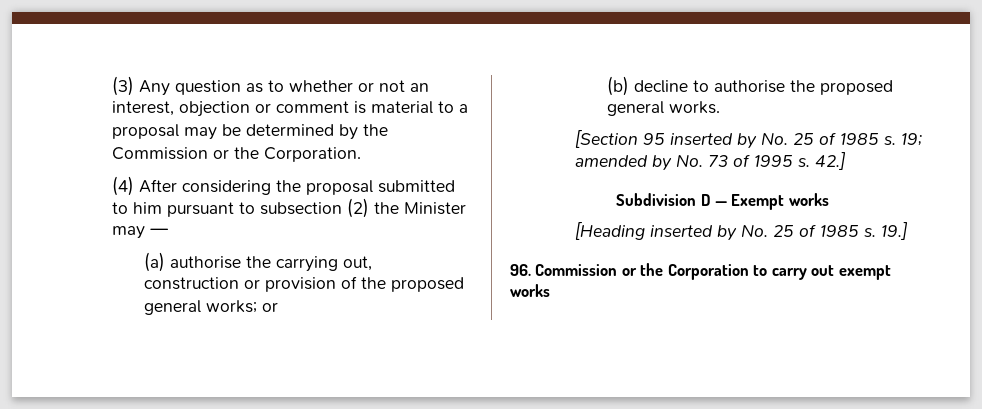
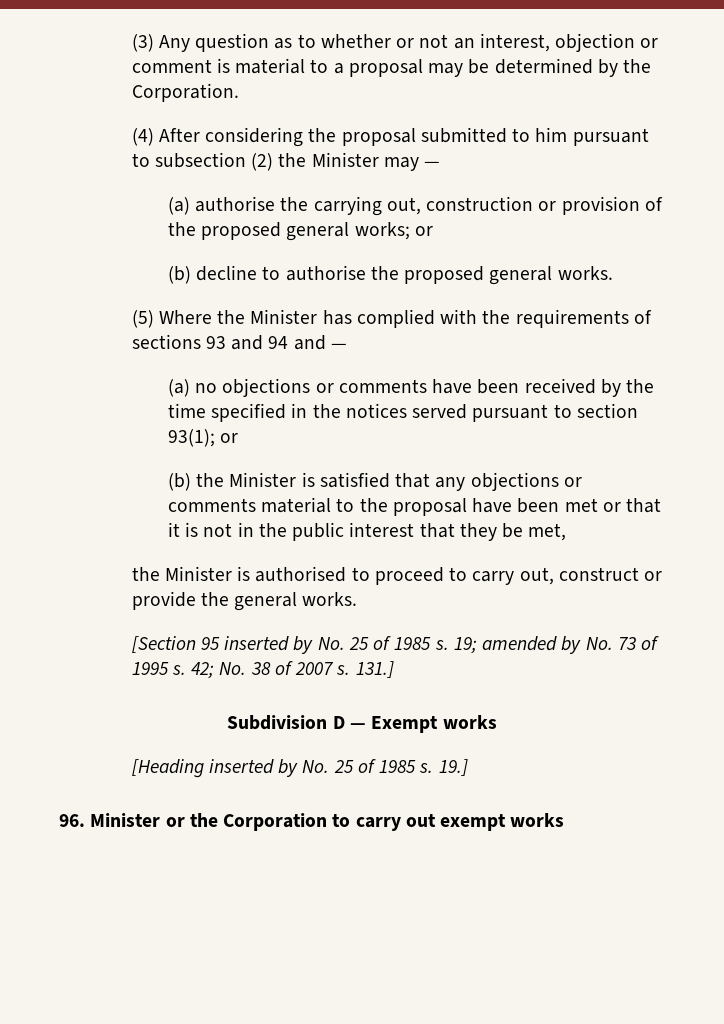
[111,147,259,160] Commission or the -> (652, 66) none
(721, 107) none -> [131,309,652,328] [131,334,347,350] [167,378,655,397] [167,403,638,422] [167,429,239,447] [167,472,582,491] [167,497,662,516] [167,522,567,541] [131,566,663,585] [131,591,358,611] // (5) Where the Minister has complied with the requirements of sections 93 and 94 and — // (a) no objections or comments have been received by the time specified in the notices served pursuant to section 93(1); or // (b) the Minister is satisfied that any objections or comments material to the proposal have been met or that it is not in the public interest that they be met, // the Minister is authorised to proceed to carry out, construct or provide the general works.
[814,152,846,170] 42.] -> [191,661,394,679] 42; No. 38 of 2007 s. 131.]
[535,264,618,276] Commission -> [90,813,161,827] Minister

